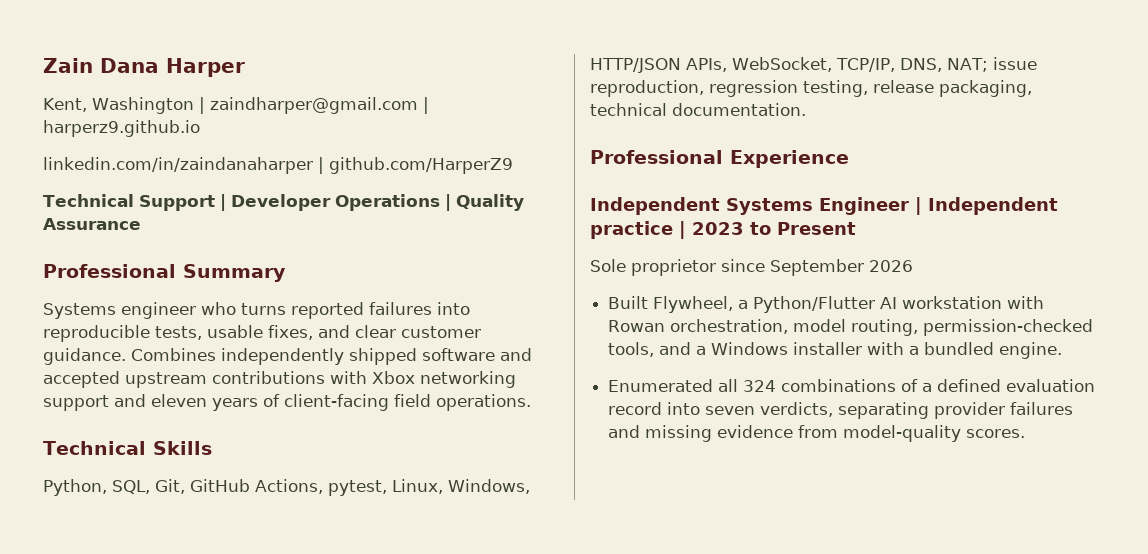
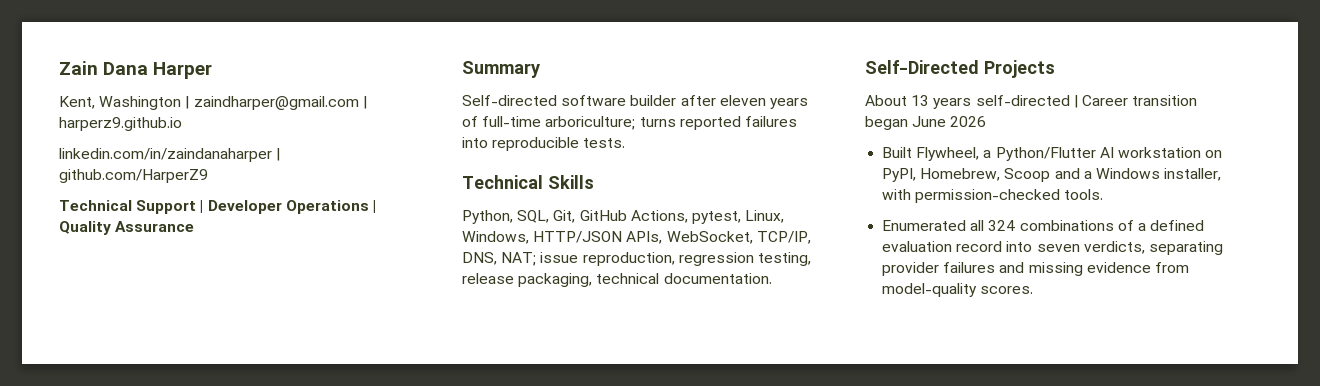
[43,264,176,278] Professional -> (195, 226) none
[43,302,236,319] Systems engineer who -> [462,95,808,109] [462,116,636,130] Self-directed software builder after eleven years of full-time arboriculture;
[155,325,481,340] [43,348,532,365] [43,371,516,388] [43,394,531,411] tests, usable fixes, and clear customer guidance. Combines independently shipped software and accepted upstream contributions with Xbox networking support and eleven years of client-facing field operations. -> [583,138,626,148] tests.
[590,150,849,168] [590,197,1058,215] [590,221,856,239] [590,259,864,276] Professional Experience // Independent Systems Engineer | Independent practice | 2023 to Present // Sole proprietor since September -> [865,60,1055,78] [865,95,1198,109] [865,116,947,130] Self-Directed Projects // About 13 years self-directed | Career transition began June
[1007,296,1045,309] [608,319,1094,336] [608,342,1063,359] with Rowan orchestration, model routing, permission-checked tools, and a Windows installer with a bundled engine. -> [1205,150,1223,158] [882,168,1222,182] [882,189,1104,203] on PyPI, Homebrew, Scoop and a Windows installer, with permission-checked tools.

